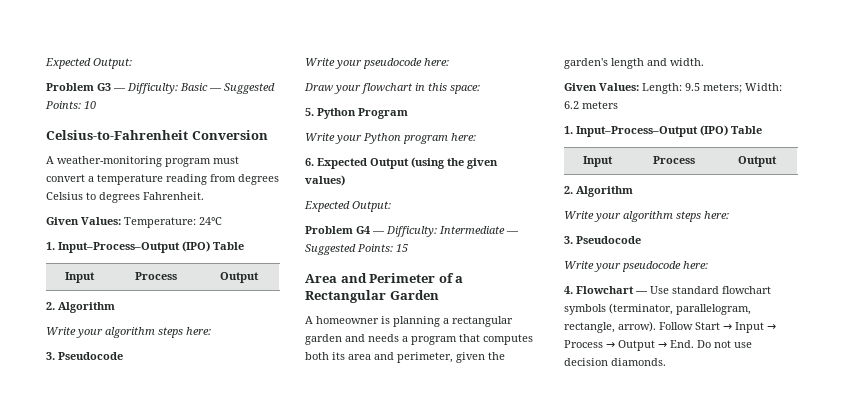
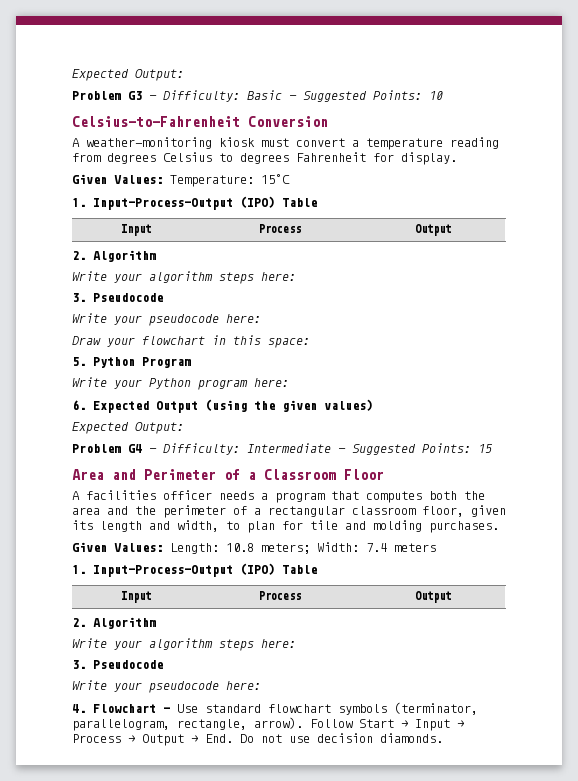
[165,158,211,167] program -> [219,137,255,147] kiosk
[143,192,204,200] Fahrenheit. -> [296,152,457,165] Fahrenheit for display.
[199,217,222,225] 24°C -> [261,174,290,184] 15°C
[305,290,439,303] [305,316,513,327] [305,334,365,345] Rectangular Garden // A homeowner is planning a rectangular garden and -> [264,469,384,480] [72,490,212,500] Classroom Floor // A facilities officer
[332,352,345,360] its -> [464,491,485,500] the
[397,352,505,363] [564,58,704,69] perimeter, given the garden's length and width. -> [135,505,506,518] [72,520,499,533] the perimeter of a rectangular classroom floor, given its length and width, to plan for tile and molding purchases.
[685,83,700,91] 9.5 -> [226,543,254,552] 10.8
[564,101,579,109] 6.2 -> [366,543,387,552] 7.4

